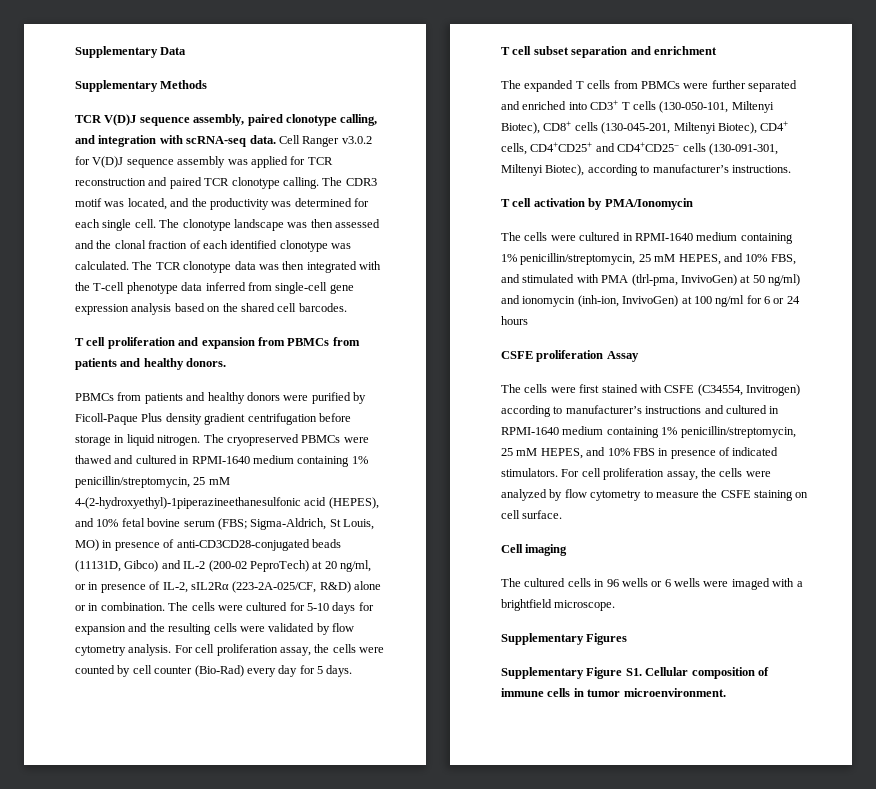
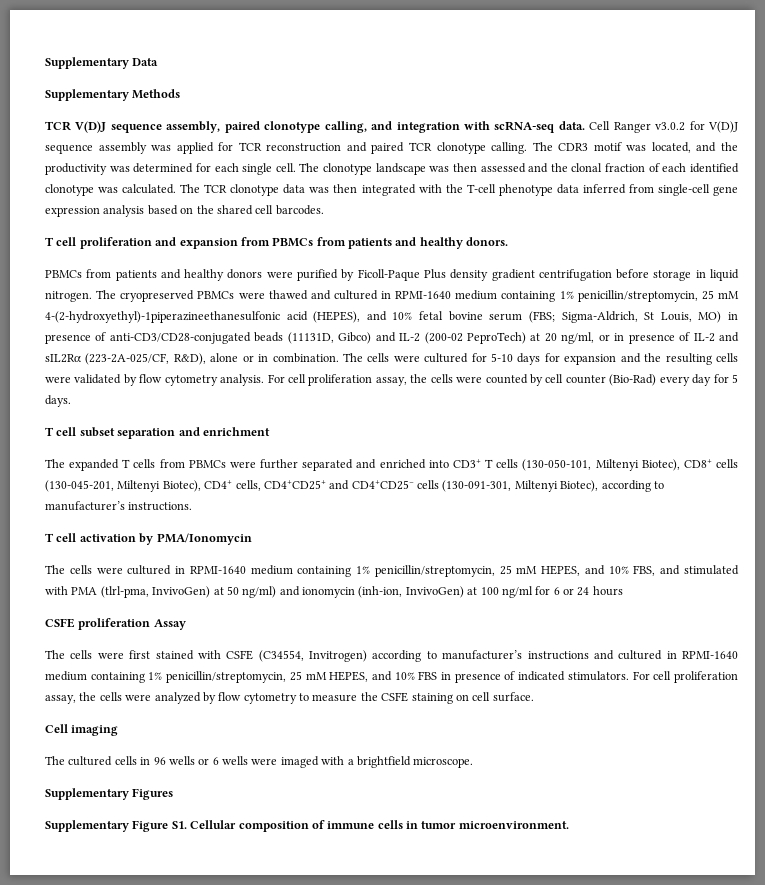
[176,539,310,551] anti-CD3CD28-conjugated -> [109,332,251,344] anti-CD3/CD28-conjugated
[162,582,188,593] IL-2, -> [693,332,740,342] IL-2 and
[319,581,351,593] R&D) -> [173,353,206,365] R&D),

